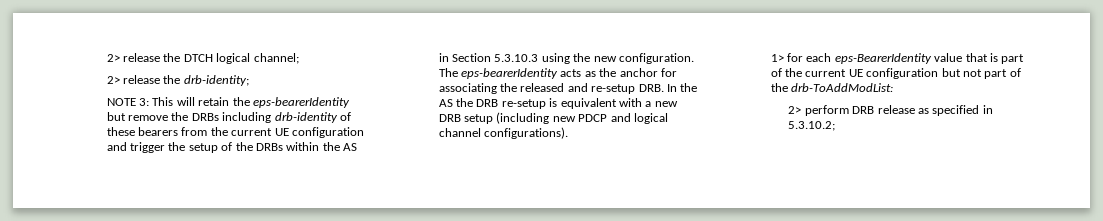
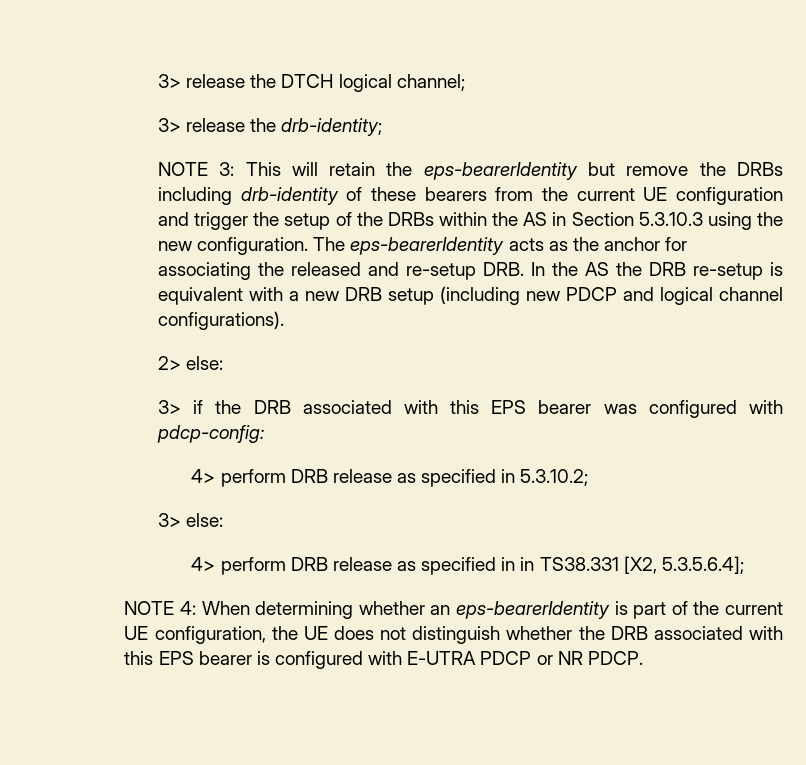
[106,54,120,62] 2> -> [157,74,181,88] 3>
[106,76,120,84] 2> -> [157,118,181,132] 3>
[770,53,1025,64] [770,68,1021,79] [770,83,893,92] [788,106,802,114] 1> for each eps-BearerIdentity value that is part of the current UE configuration but not part of the drb-ToAddModList: // 2> -> [157,356,224,370] [157,400,783,418] [156,425,264,443] [191,469,216,483] 2> else: // 3> if the DRB associated with this EPS bearer was configured with pdcp-config: // 4>
(836, 126) none -> [157,513,224,527] [191,556,744,575] [124,601,783,619] [124,626,784,644] [124,651,643,669] // 3> else: // 4> perform DRB release as specified in in TS38.331 [X2, 5.3.5.6.4]; // NOTE 4: When determining whether an eps-bearerIdentity is part of the current UE configuration, the UE does not distinguish whether the DRB associated with this EPS bearer is configured with E-UTRA PDCP or NR PDCP.

